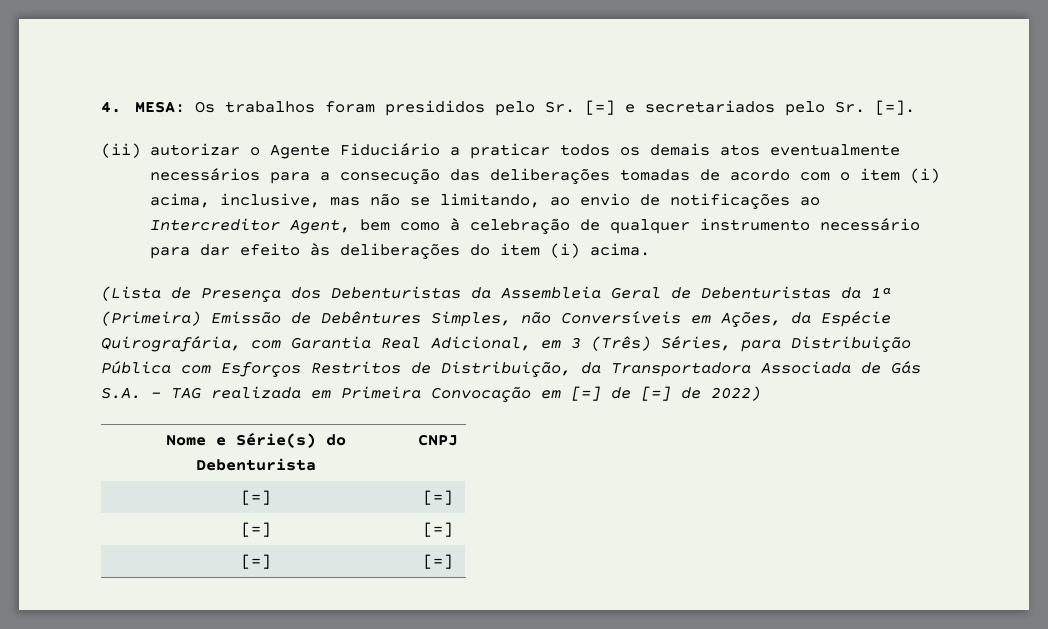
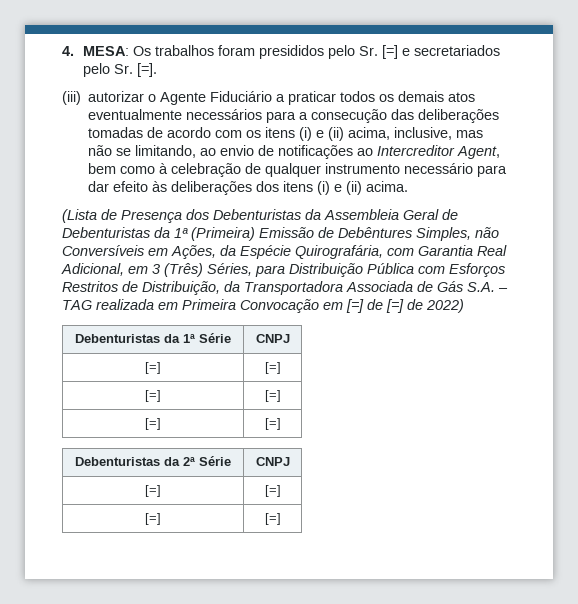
[101,143,141,158] (ii) -> [62,91,81,105] (iii)
[839,168,940,183] o item (i) -> [246,127,345,141] os itens (i) e (ii)
[469,243,580,258] do item (i) -> [256,181,363,195] dos itens (i) e (ii)
[166,432,346,448] [196,458,316,471] Nome e Série(s) do Debenturista -> [75,333,231,343] Debenturistas da 1ª Série
(453, 561) none -> [75,456,231,466] [255,457,290,466] [145,485,161,497] [264,485,281,497] [145,513,161,525] [264,513,281,525] // Debenturistas da 2ª Série | CNPJ // [=] | [=] // [=] | [=]

